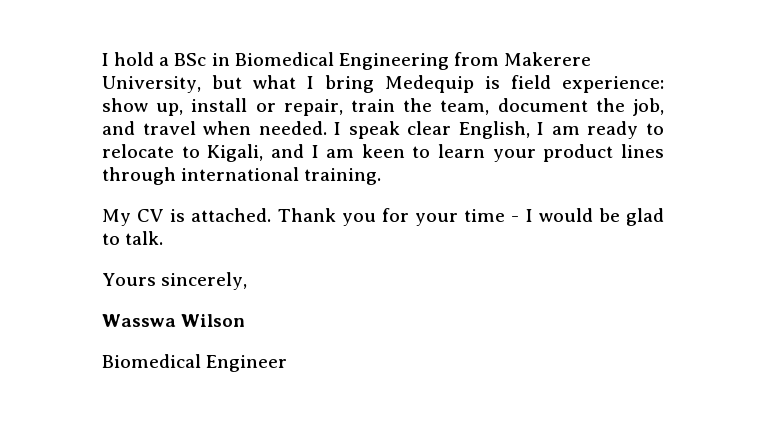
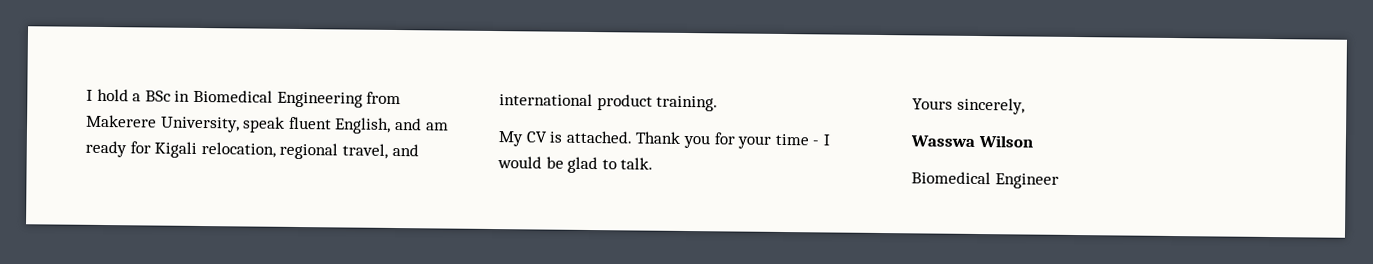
[212,75,664,93] [102,98,664,116] [102,121,664,139] [102,144,664,162] [102,167,300,185] but what I bring Medequip is field experience: show up, install or repair, train the team, document the job, and travel when needed. I speak clear English, I am ready to relocate to Kigali, and I am keen to learn your product lines through international -> [242,116,449,134] [85,140,419,160] [499,93,653,111] speak fluent English, and am ready for Kigali relocation, regional travel, and international product

